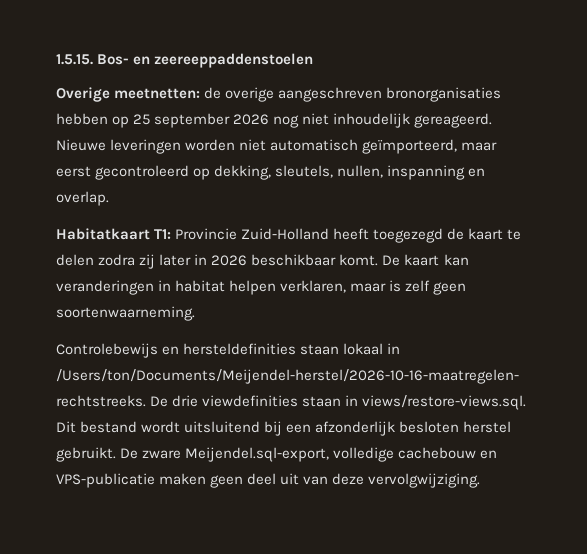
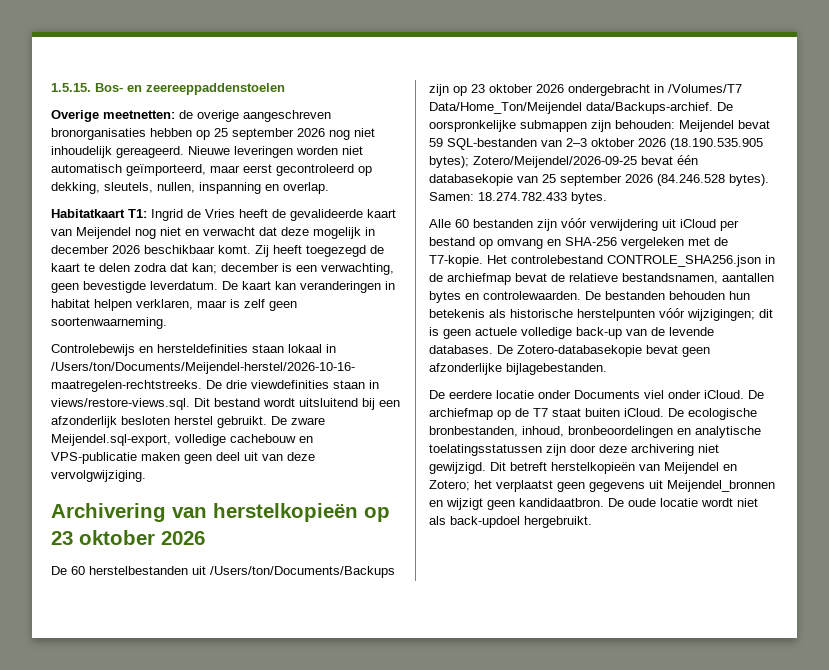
[175,228,330,240] Provincie Zuid-Holland -> [151,209,396,221] [51,227,375,239] [51,245,269,257] Ingrid de Vries heeft de gevalideerde kaart van Meijendel nog niet en verwacht dat deze mogelijk in december 2026 beschikbaar komt. Zij
[139,254,379,269] zij later in 2026 beschikbaar komt. -> [170,263,394,275] [51,281,218,293] dat kan; december is een verwachting, geen bevestigde leverdatum.
(481, 480) none -> [51,503,390,522] [51,530,205,545] [51,566,395,578] [429,84,742,96] [429,102,733,114] [429,120,770,132] [429,138,763,150] [429,155,698,168] [429,174,769,186] [429,192,607,204] [429,218,739,231] [429,237,728,249] [429,255,775,267] [429,273,774,285] [429,291,750,303] [429,308,773,321] [429,327,714,339] [429,345,710,357] [429,363,607,375] [429,390,764,399] [429,408,757,420] [429,426,761,438] [429,444,719,456] [429,462,737,474] [429,480,775,492] [429,498,758,510] [429,516,592,528] // Archivering van herstelkopieën op 23 oktober 2026 // De 60 herstelbestanden uit /Users/ton/Documents/Backups zijn op 23 oktober 2026 ondergebracht in /Volumes/T7 Data/Home_Ton/Meijendel data/Backups-archief. De oorspronkelijke submappen zijn behouden: Meijendel bevat 59 SQL-bestanden van 2–3 oktober 2026 (18.190.535.905 bytes); Zotero/Meijendel/2026-09-25 bevat één databasekopie van 25 september 2026 (84.246.528 bytes). Samen: 18.274.782.433 bytes. // Alle 60 bestanden zijn vóór verwijdering uit iCloud per bestand op omvang en SHA-256 vergeleken met de T7-kopie. Het controlebestand CONTROLE_SHA256.json in de archiefmap bevat de relatieve bestandsnamen, aantallen bytes en controlewaarden. De bestanden behouden hun betekenis als historische herstelpunten vóór wijzigingen; dit is geen actuele volledige back-up van de levende databases. De Zotero-databasekopie bevat geen afzonderlijke bijlagebestanden. // De eerdere locatie onder Documents viel onder iCloud. De archiefmap op de T7 staat buiten iCloud. De ecologische bronbestanden, inhoud, bronbeoordelingen en analytische toelatingsstatussen zijn door deze archivering niet gewijzigd. Dit betreft herstelkopieën van Meijendel en Zotero; het verplaatst geen gegevens uit Meijendel_bronnen en wijzigt geen kandidaatbron. De oude locatie wordt niet als back-updoel hergebruikt.

